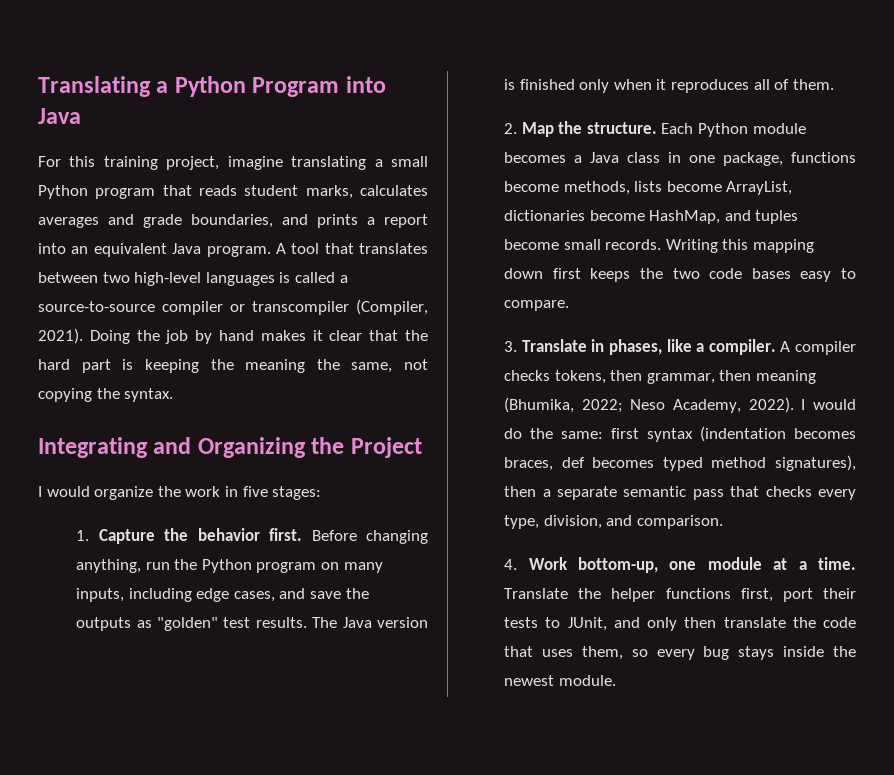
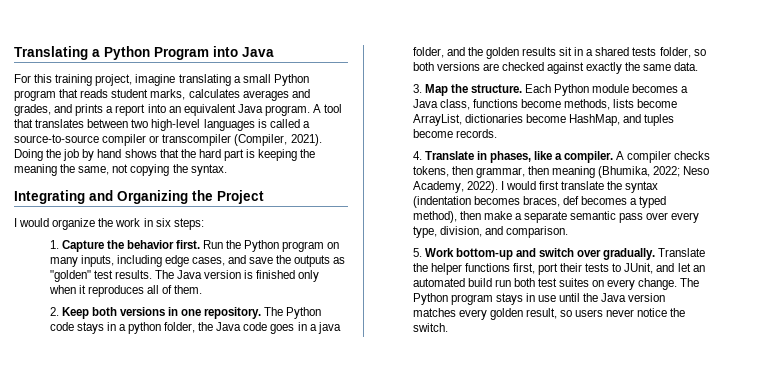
[143,214,273,228] grade boundaries, -> [14,104,51,116] grades,
[260,330,363,341] makes it clear -> [124,149,157,158] shows
[242,486,322,500] five stages: -> [155,218,204,230] six steps:
[311,530,428,544] [76,559,170,573] Before changing anything, run -> [203,240,224,249] Run
(518, 128) none -> [61,307,322,319] [49,322,341,334] [412,47,706,59] [412,62,699,74] [412,84,422,93] Keep both versions in one repository. The Python code stays in a python folder, the Java code goes in a java folder, and the golden results sit in a shared tests folder, so both versions are checked against exactly the same data. // 3.
[627,152,784,166] class in one package, -> [439,99,470,110] class,
[563,239,601,250] small -> (453, 133) none
[665,239,815,253] [504,268,856,282] [504,300,570,311] [504,341,518,352] Writing this mapping down first keeps the two code bases easy to compare. // 3. -> [412,151,422,160] // 4.
[504,428,640,439] do the same: first -> [538,181,623,190] first translate the
[662,455,856,471] [504,486,537,497] typed method signatures), then -> [630,196,667,208] [412,211,512,223] a typed method), then make
[730,486,812,497] that checks -> [646,212,669,220] over
[504,557,856,573] 4. Work bottom-up, one module at a time. -> [412,248,656,260] 5. Work bottom-up and switch over gradually.
[647,617,856,631] [504,646,856,660] [504,675,616,686] only then translate the code that uses them, so every bug stays inside the newest module. -> [677,263,705,272] [412,278,700,290] [412,293,666,305] [412,308,686,320] [412,323,448,332] let an automated build run both test suites on every change. The Python program stays in use until the Java version matches every golden result, so users never notice the switch.

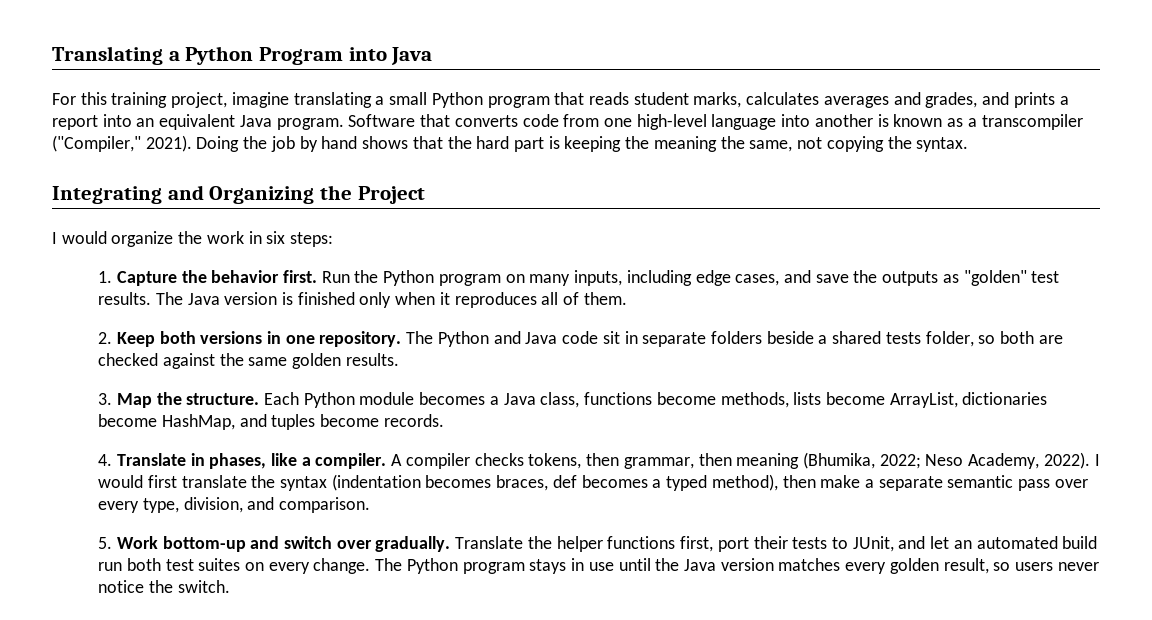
[313,104,343,113] [14,119,310,131] [14,134,288,146] A tool that translates between two high-level languages is called a source-to-source compiler or transcompiler (Compiler, -> [348,114,1083,130] [52,135,141,152] Software that converts code from one high-level language into another is known as a transcompiler ("Compiler,"
[49,322,341,334] [412,47,584,59] code stays in a python folder, the Java code goes in a java folder, and the golden results sit in -> [493,331,814,347] and Java code sit in separate folders beside
[436,62,480,71] versions -> (1035, 337) none
[586,62,623,74] exactly -> (215, 361) none
[674,62,699,71] data. -> [292,353,399,369] golden results.

